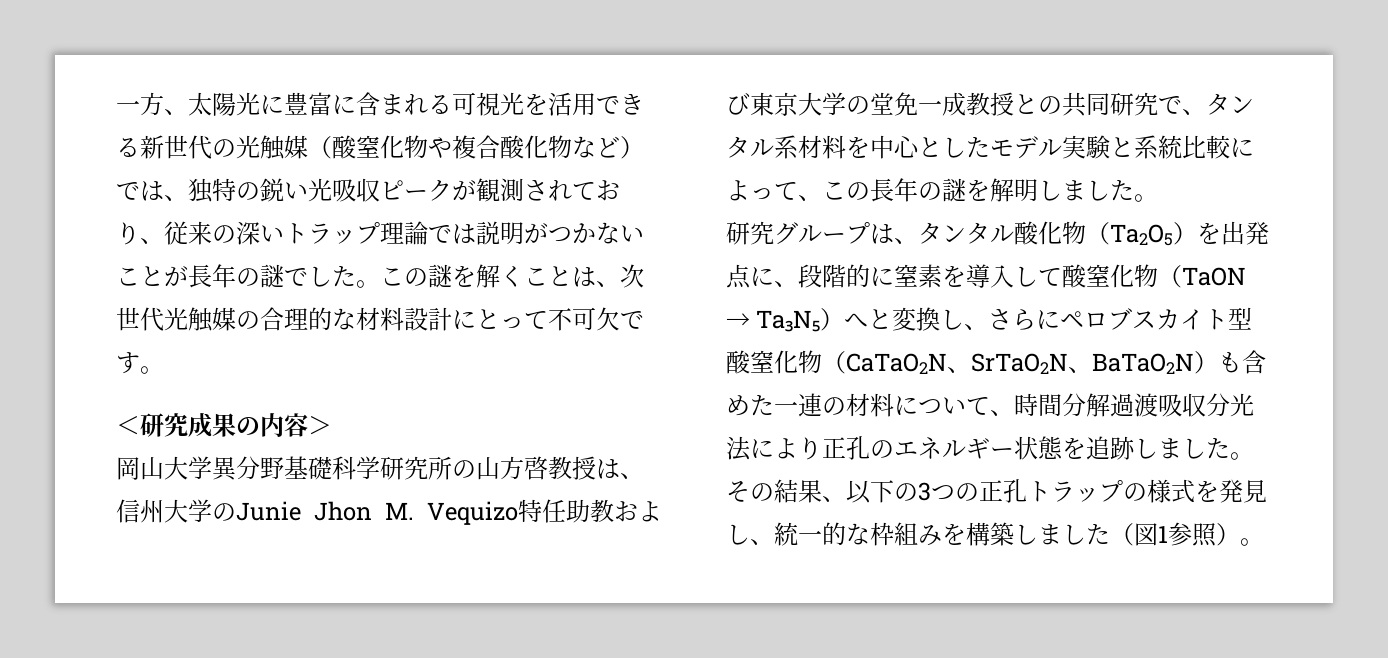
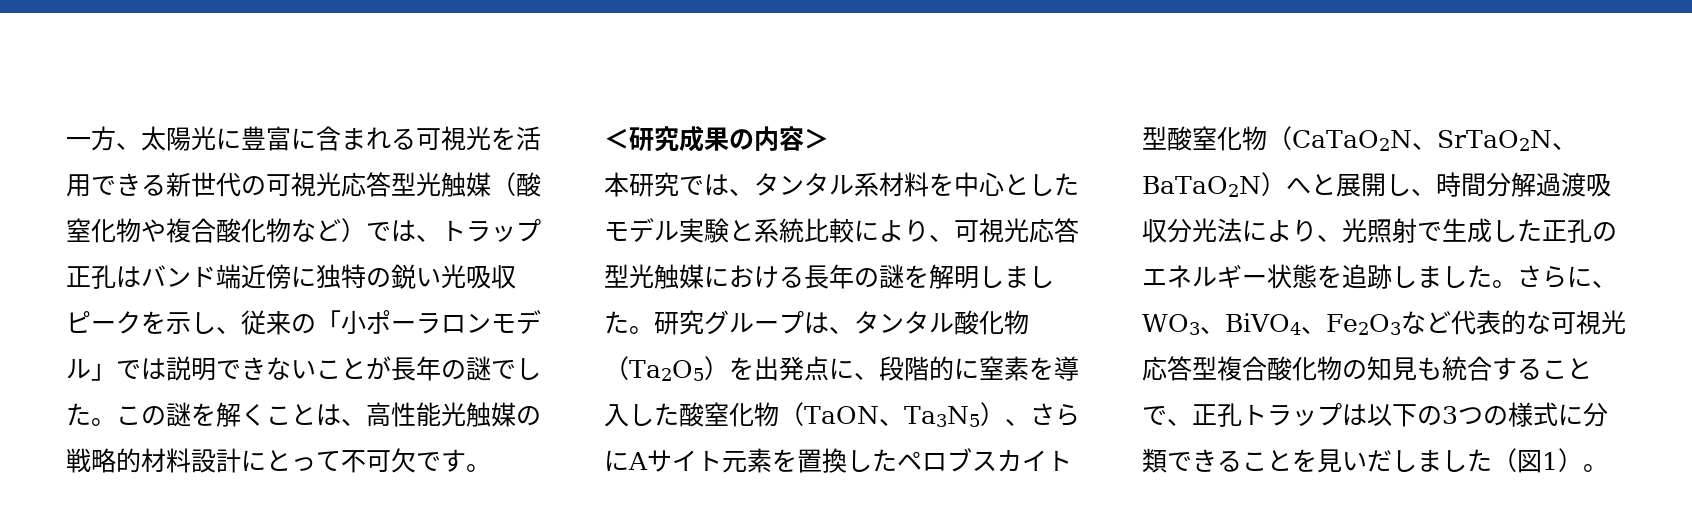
(236, 148) none -> [266,172,416,197] 可視光応答型
(188, 198) none -> [441,218,541,242] [66,264,316,289] トラップ正孔はバンド端近傍に
[452,178,620,202] [116,221,428,245] が観測されており、従来の深いトラップ理論 -> [141,310,541,335] [66,359,116,381] を示し、従来の「小ポーラロンモデル」
[524,223,596,244] がつか -> [216,357,266,380] でき
[620,264,644,288] [116,307,164,331] 次世代 -> [366,402,441,427] 高性能
[260,307,356,331] 合理的な -> [66,448,141,473] 戦略的
[116,456,644,481] [116,499,662,525] [726,92,1182,117] 岡山大学異分野基礎科学研究所の山方啓教授は、信州大学のJunie Jhon M. Vequizo特任助教および東京大学の堂免一成教授との共同研究で -> [604,172,729,197] 本研究では
[750,181,870,201] って、この -> [904,218,1079,243] [604,264,804,289] り、可視光応答型光触媒における
(1158, 198) // -> (654, 330) none
[1038,268,1062,286] て -> [654,403,679,426] た
[726,307,1061,332] → Ta₃N₅）へと変換し、さらに -> [878,402,1080,427] [604,448,897,473] 、Ta3N5）、さらにAサイト元素を置換した
[1218,350,1266,374] [726,393,990,417] も含めた一連の材料について -> [1285,173,1411,197] へと展開し
(822, 448) none -> [1317,218,1542,243] 、光照射で生成した
[726,479,1267,504] [726,522,1014,546] その結果、以下の3つの正孔トラップの様式を発見し、統一的な枠組みを構築 -> [1517,265,1617,288] [1142,310,1626,335] [1142,356,1592,381] [1142,402,1608,427] [1142,448,1392,473] さらに、WO3、BiVO4、Fe2O3など代表的な可視光応答型複合酸化物の知見も統合することで、正孔トラップは以下の3つの様式に分類できることを見いだ
[1168,522,1217,547] 参照 -> (1558, 461) none

